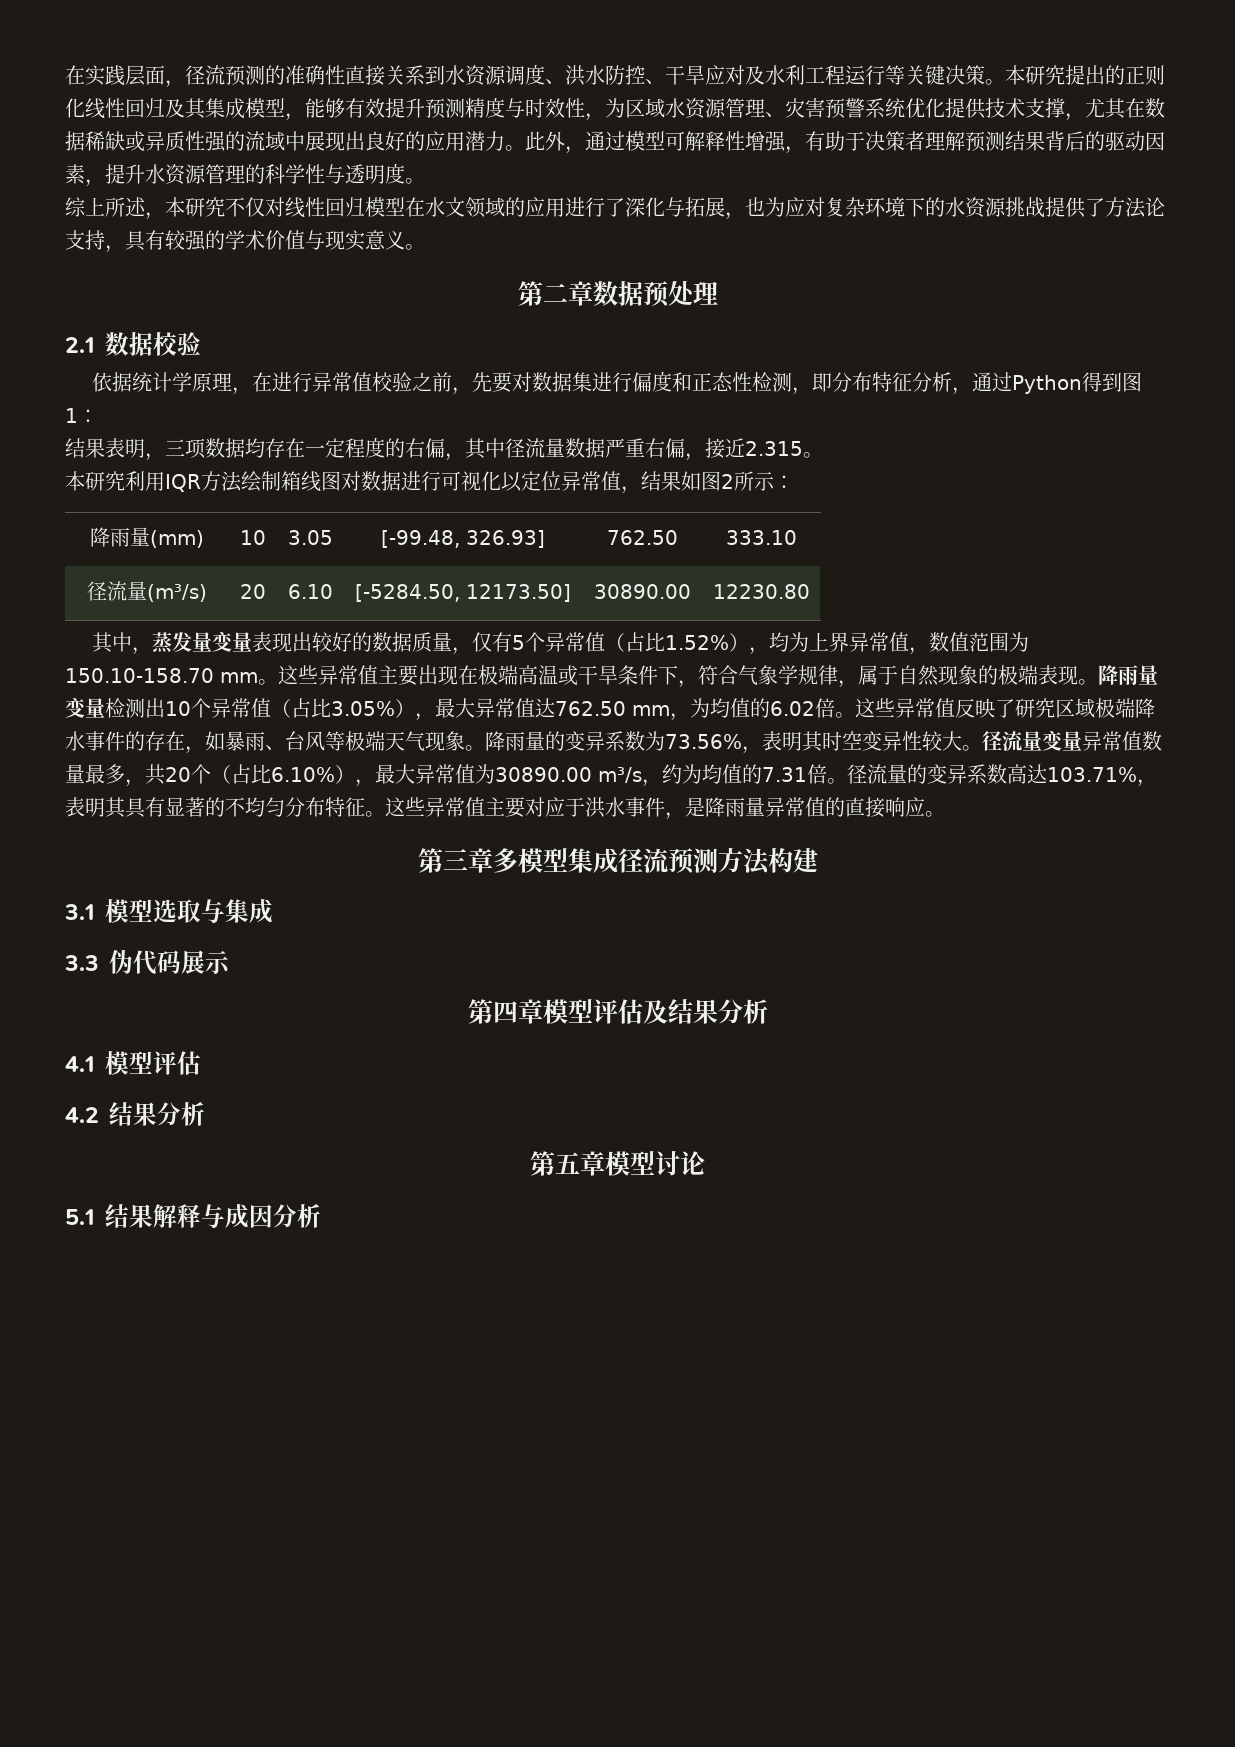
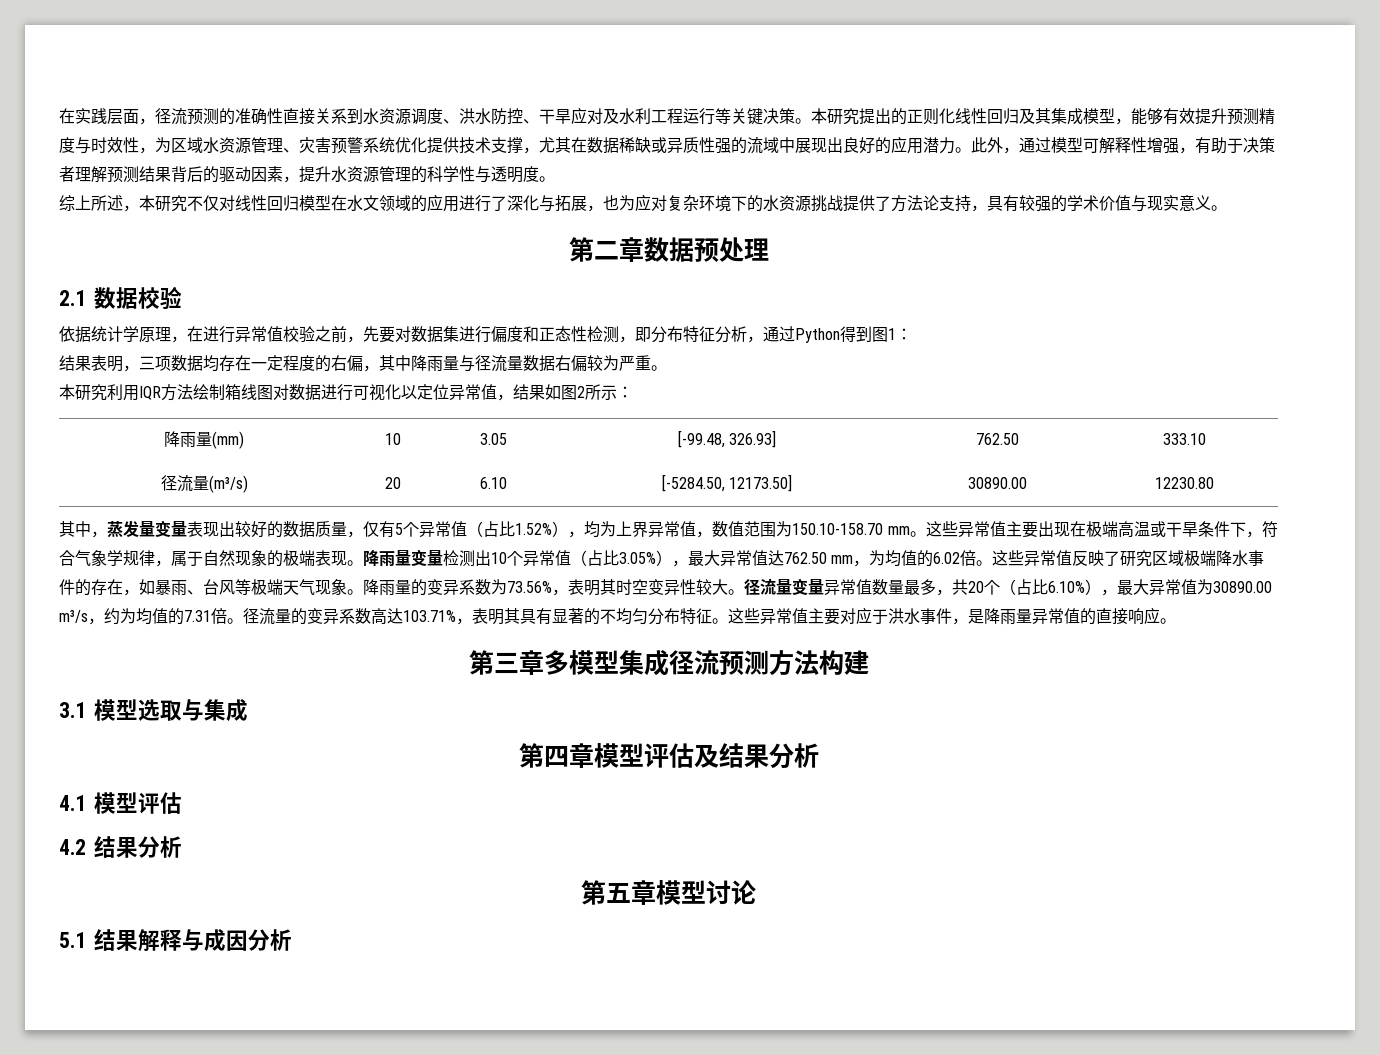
(505, 448) none -> [411,355,475,372] 降雨量与
[605,438,803,461] 严重右偏，接近2.315 -> [555,355,651,372] 右偏较为严重
[64,949,230,975] // 3.3伪代码展示 -> (248, 710) none

